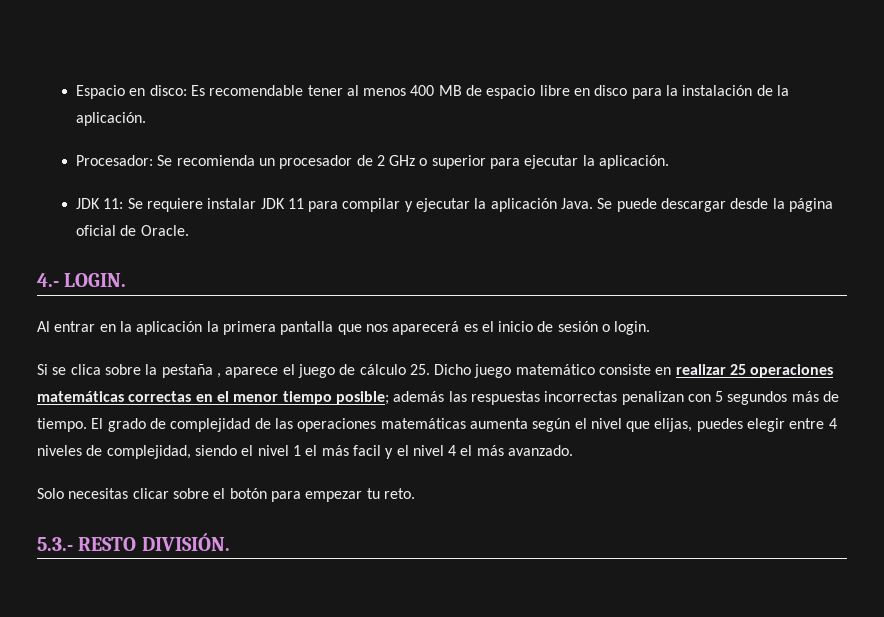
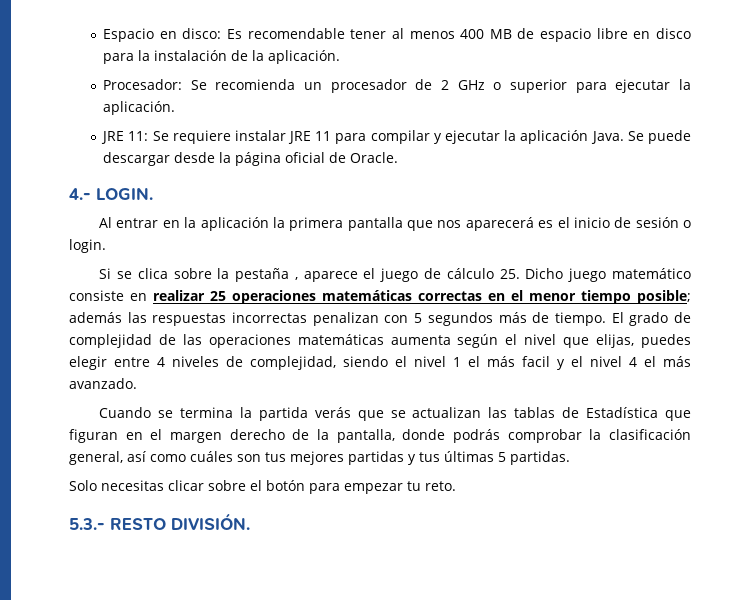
[75,198,100,209] JDK -> [101,131,125,144] JRE
[260,198,285,209] JDK -> [288,131,312,144] JRE
(574, 450) none -> [99,407,691,421] [69,429,691,443] [69,451,570,465] // Cuando se termina la partida verás que se actualizan las tablas de Estadística que figuran en el margen derecho de la pantalla, donde podrás comprobar la clasificación general, así como cuáles son tus mejores partidas y tus últimas 5 partidas.

